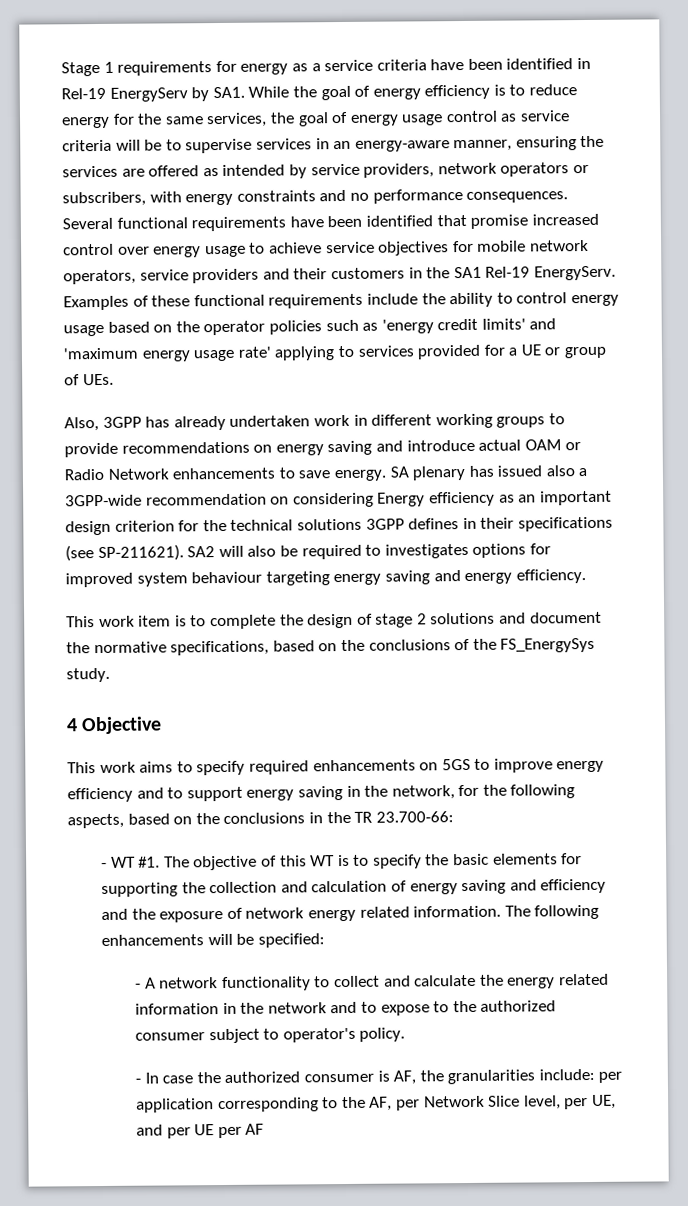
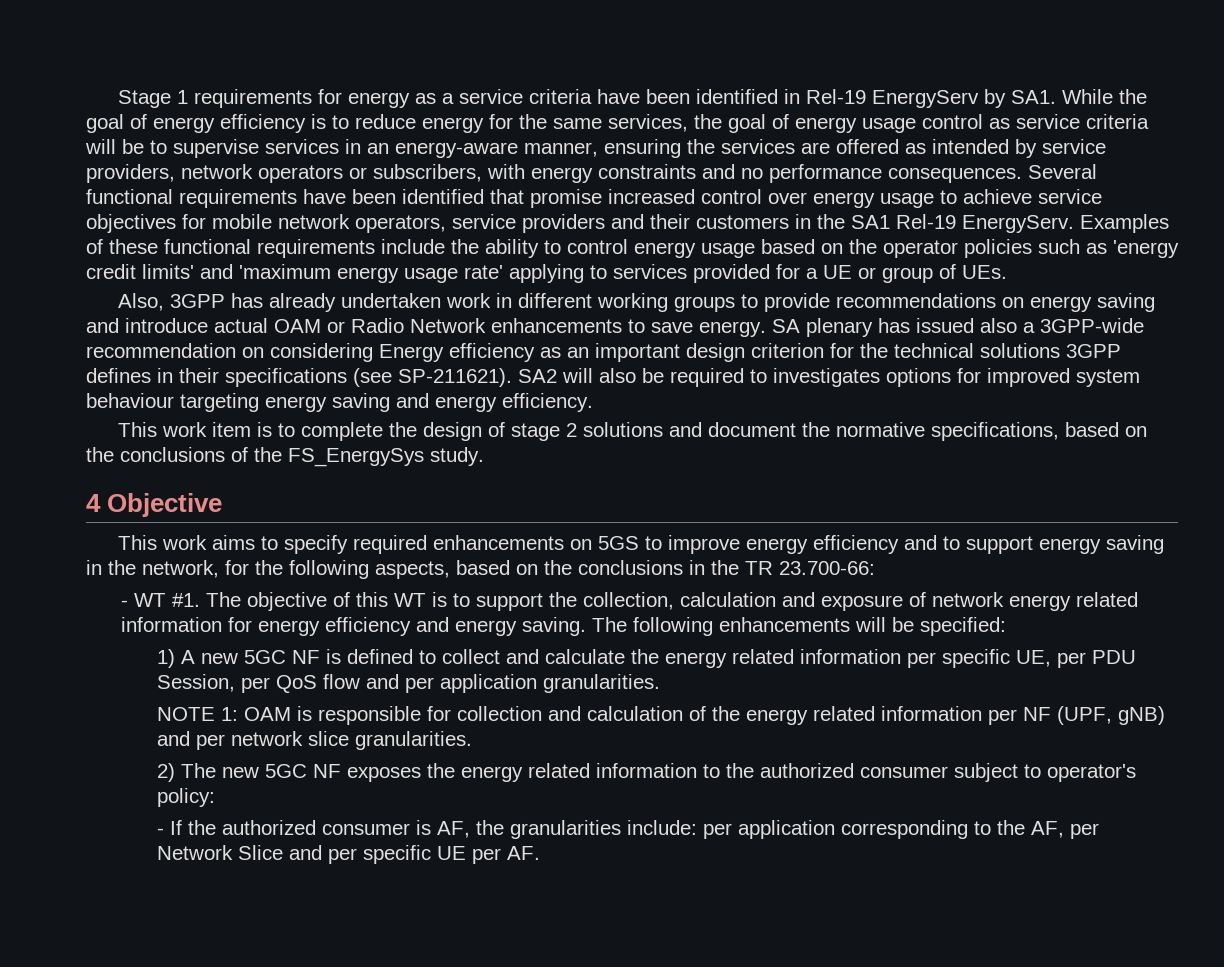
[372,853,583,869] [100,878,607,898] [100,908,156,921] specify the basic elements for supporting the collection and calculation of energy saving and efficiency and the -> [476,592,816,611] support the collection, calculation and
[413,905,502,918] information. -> [121,617,587,636] information for energy efficiency and energy saving.
[134,976,311,992] - A network functionality -> [156,649,413,668] 1) A new 5GC NF is defined
[222,1001,430,1016] in the network and to expose -> [906,649,1136,668] [156,674,660,693] [156,706,1165,725] [156,731,472,750] [156,763,697,782] per specific UE, per PDU Session, per QoS flow and per application granularities. // NOTE 1: OAM is responsible for collection and calculation of the energy related information per NF (UPF, gNB) and per network slice granularities. // 2) The new 5GC NF exposes the energy related information
[359,1027,406,1042] [134,1072,194,1084] policy. // - In case -> [156,788,215,807] [156,820,182,835] policy: // - If
[523,1094,616,1110] [135,1124,191,1139] level, per UE, and per -> [288,845,431,864] and per specific
[245,1123,265,1135] AF -> [506,846,540,860] AF.

